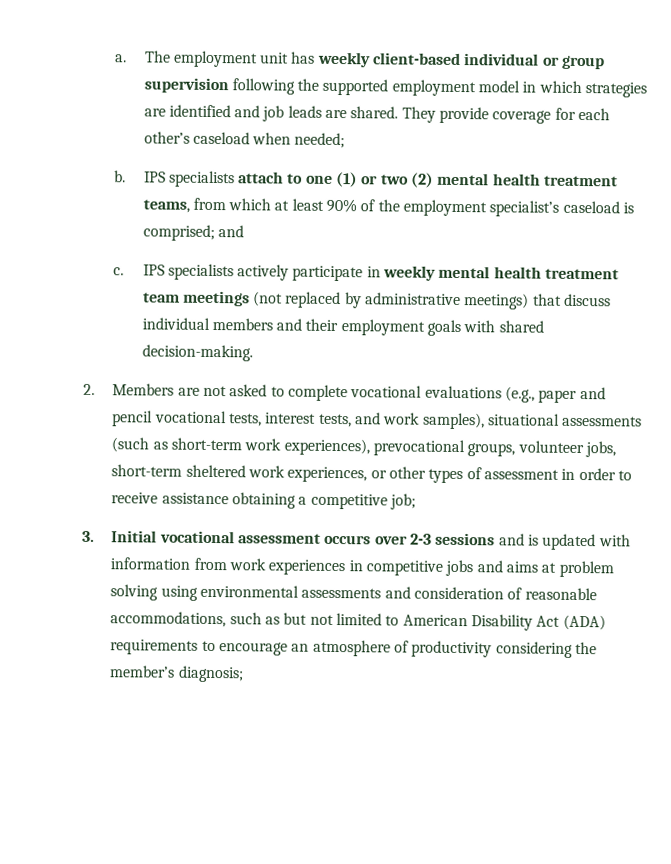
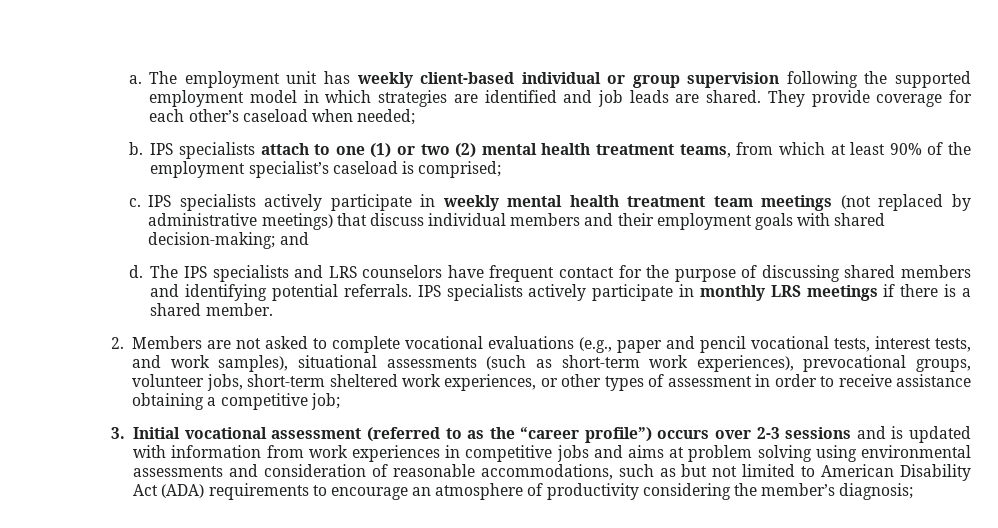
[217,225,244,238] and -> (502, 169) none
[141,344,253,362] decision-making. -> [148,232,309,249] [128,265,971,282] [150,284,972,301] [150,303,273,316] decision-making; and // d. The IPS specialists and LRS counselors have frequent contact for the purpose of discussing shared members and identifying potential referrals. IPS specialists actively participate in monthly LRS meetings if there is a shared member.
(322, 538) none -> [366,427,652,443] (referred to as the “career profile”)

